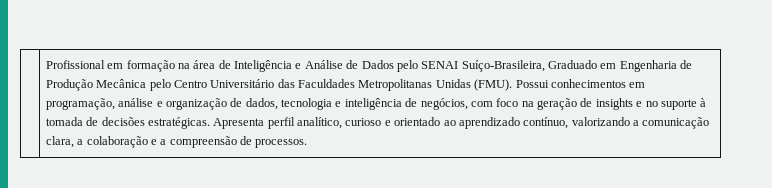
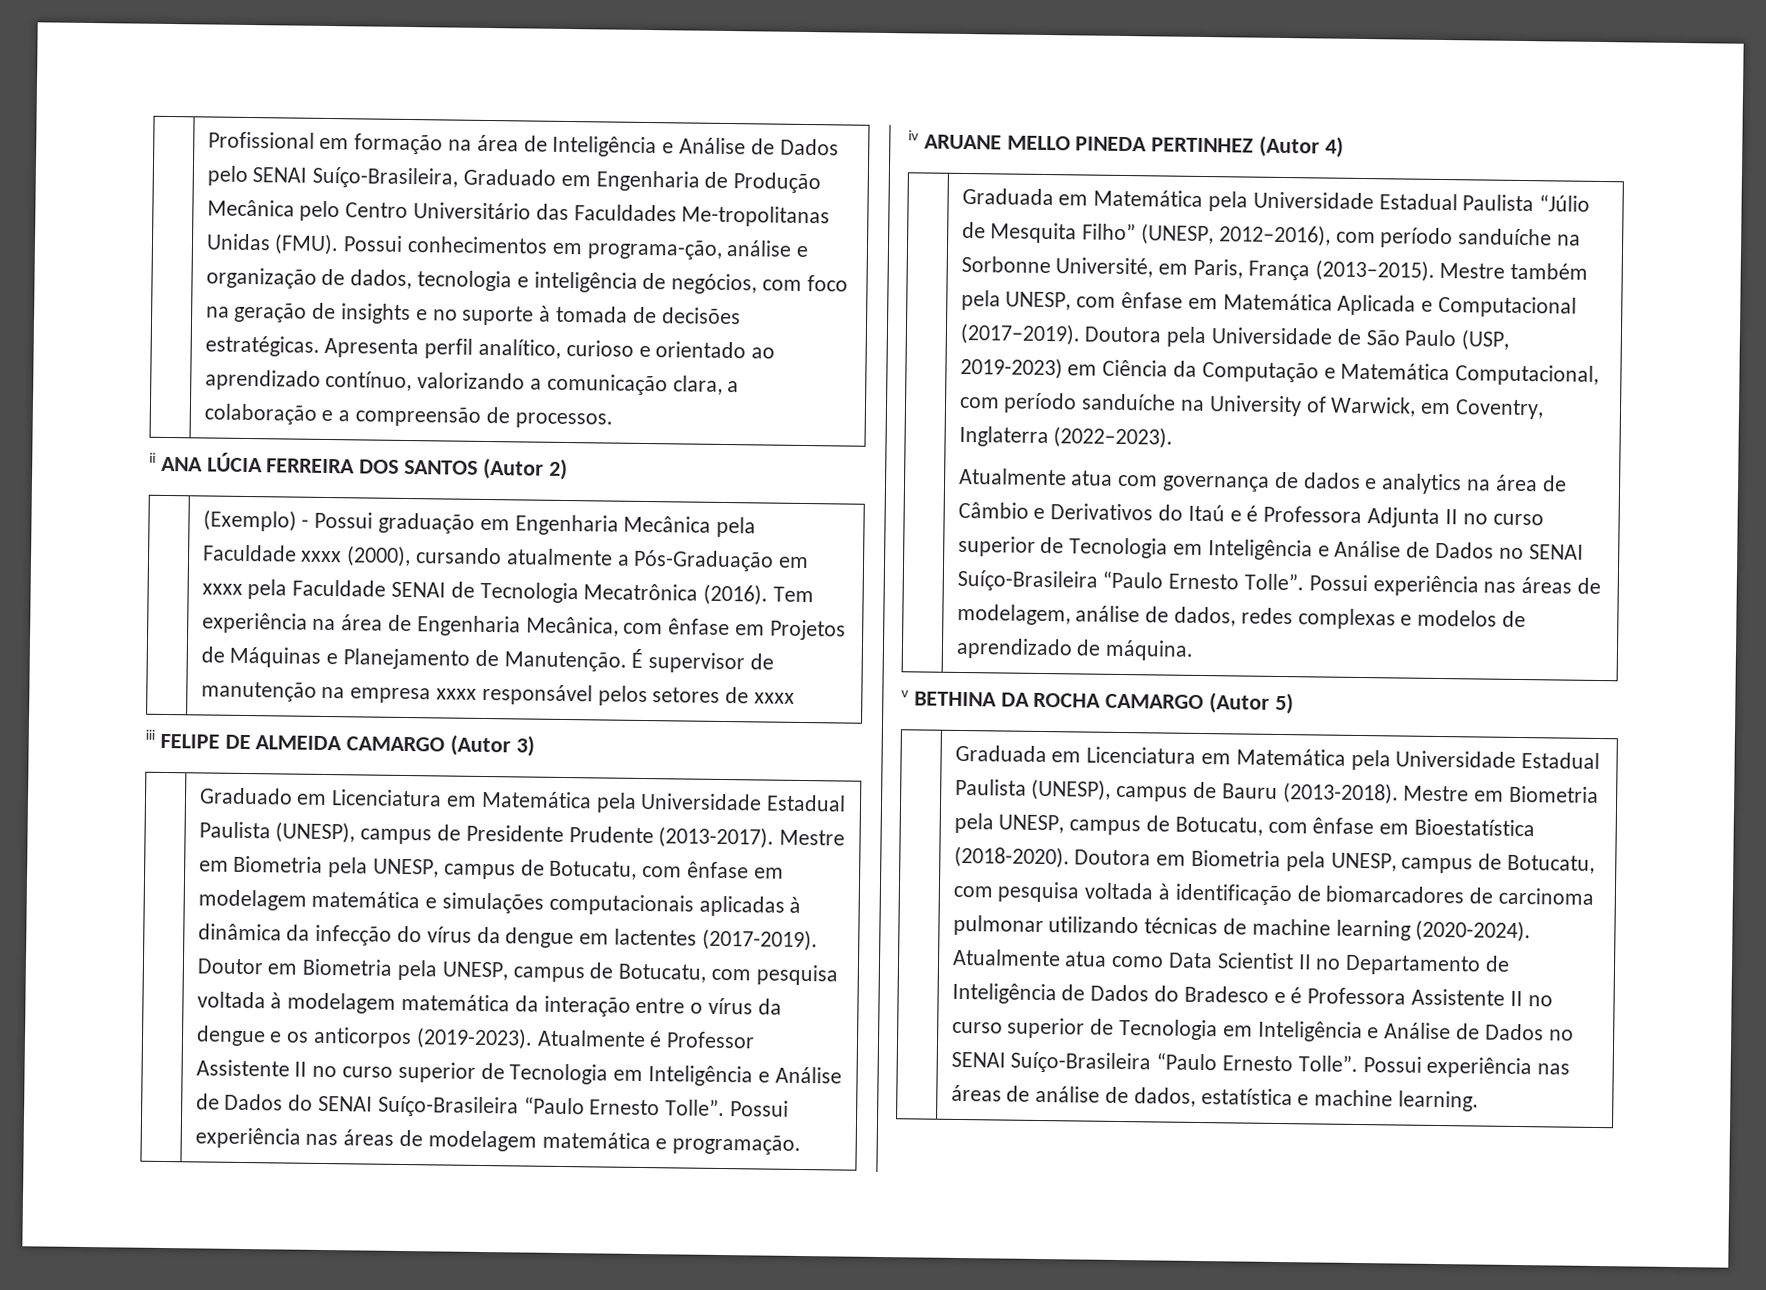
[358,79,433,91] Metropolitanas -> [681,205,831,228] Me-tropolitanas
[45,98,115,110] programação, -> [586,239,723,260] programa-ção,
(308, 143) none -> [149,452,568,481] [202,509,757,538] [202,544,810,572] [201,579,815,606] [201,612,846,641] [200,646,775,674] [200,681,796,707] [145,729,535,757] [198,787,847,813] [198,821,846,849] [198,855,784,880] [197,889,802,917] [197,923,818,952] [196,958,838,986] [196,991,782,1017] [195,1025,756,1050] [195,1059,842,1087] [195,1093,790,1118] [194,1127,802,1156] [908,130,1344,158] [961,187,1591,212] [961,221,1582,249] [960,255,1589,282] [960,289,1578,318] [959,322,1511,351] [959,356,1600,386] [958,392,1545,420] [958,425,1174,449] [958,467,1567,495] [957,501,1544,528] [957,535,1584,561] [956,569,1602,597] [956,603,1527,630] [955,637,1195,661] [901,690,1294,715] [954,744,1601,771] [954,778,1600,805] [953,812,1536,837] [953,845,1596,874] [952,881,1595,906] [952,914,1532,943] [951,948,1511,976] [951,982,1553,1007] [951,1017,1574,1043] [950,1051,1571,1079] [950,1084,1480,1112] // ii ANA LÚCIA FERREIRA DOS SANTOS (Autor 2) // | (Exemplo) - Possui graduação em Engenharia Mecânica pela Faculdade xxxx (2000), cursando atualmente a Pós-Graduação em xxxx pela Faculdade SENAI de Tecnologia Mecatrônica (2016). Tem experiência na área de Engenharia Mecânica, com ênfase em Projetos de Máquinas e Planejamento de Manutenção. É supervisor de manutenção na empresa xxxx responsável pelos setores de xxxx // iii FELIPE DE ALMEIDA CAMARGO (Autor 3) // | Graduado em Licenciatura em Matemática pela Universidade Estadual Paulista (UNESP), campus de Presidente Prudente (2013-2017). Mestre em Biometria pela UNESP, campus de Botucatu, com ênfase em modelagem matemática e simulações computacionais aplicadas à dinâmica da infecção do vírus da dengue em lactentes (2017-2019). Doutor em Biometria pela UNESP, campus de Botucatu, com pesquisa voltada à modelagem matemática da interação entre o vírus da dengue e os anticorpos (2019-2023). Atualmente é Professor Assistente II no curso superior de Tecnologia em Inteligência e Análise de Dados do SENAI Suíço-Brasileira “Paulo Ernesto Tolle”. Possui experiência nas áreas de modelagem matemática e programação. // iv ARUANE MELLO PINEDA PERTINHEZ (Autor 4) // | Graduada em Matemática pela Universidade Estadual Paulista “Júlio de Mesquita Filho” (UNESP, 2012–2016), com período sanduíche na Sorbonne Université, em Paris, França (2013–2015). Mestre também pela UNESP, com ênfase em Matemática Aplicada e Computacional (2017–2019). Doutora pela Universidade de São Paulo (USP, 2019-2023) em Ciência da Computação e Matemática Computacional, com período sanduíche na University of Warwick, em Coventry, Inglaterra (2022–2023). // Atualmente atua com governança de dados e analytics na área de Câmbio e Derivativos do Itaú e é Professora Adjunta II no curso superior de Tecnologia em Inteligência e Análise de Dados no SENAI Suíço-Brasileira “Paulo Ernesto Tolle”. Possui experiência nas áreas de modelagem, análise de dados, redes complexas e modelos de aprendizado de máquina. // v BETHINA DA ROCHA CAMARGO (Autor 5) // | Graduada em Licenciatura em Matemática pela Universidade Estadual Paulista (UNESP), campus de Bauru (2013-2018). Mestre em Biometria pela UNESP, campus de Botucatu, com ênfase em Bioestatística (2018-2020). Doutora em Biometria pela UNESP, campus de Botucatu, com pesquisa voltada à identificação de biomarcadores de carcinoma pulmonar utilizando técnicas de machine learning (2020-2024). Atualmente atua como Data Scientist II no Departamento de Inteligência de Dados do Bradesco e é Professora Assistente II no curso superior de Tecnologia em Inteligência e Análise de Dados no SENAI Suíço-Brasileira “Paulo Ernesto Tolle”. Possui experiência nas áreas de análise de dados, estatística e machine learning.

